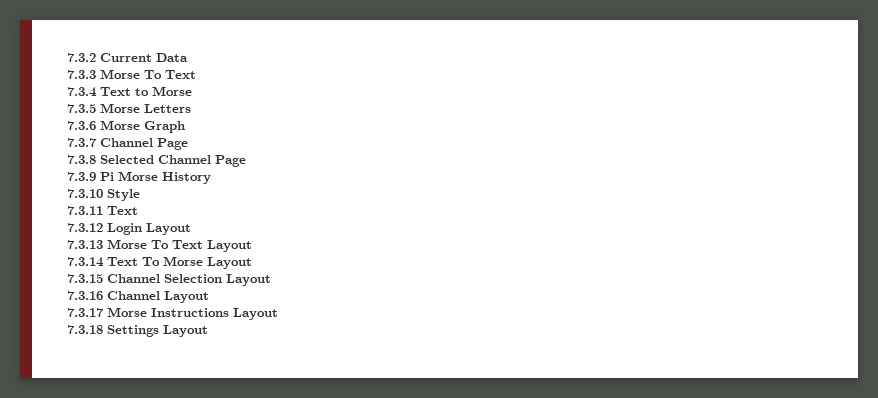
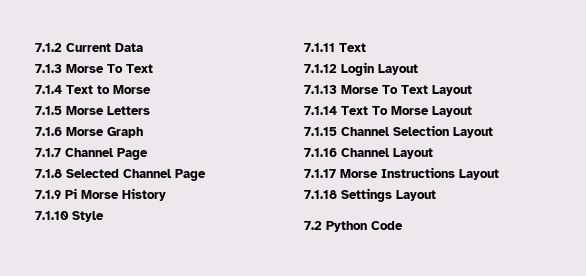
[67,53,96,62] 7.3.2 -> [35,43,62,52] 7.1.2
[67,70,96,79] 7.3.3 -> [35,64,62,73] 7.1.3
[67,87,97,97] 7.3.4 -> [35,85,62,94] 7.1.4
[67,104,96,113] 7.3.5 -> [35,106,62,115] 7.1.5
[67,121,96,130] 7.3.6 -> [35,127,62,136] 7.1.6
[67,138,188,150] [67,155,96,164] 7.3.7 Channel Page // 7.3.8 -> [35,148,148,160] [35,169,62,178] 7.1.7 Channel Page // 7.1.8
[67,172,96,181] 7.3.9 -> [35,190,61,199] 7.1.9
[67,189,103,198] 7.3.10 -> [35,211,69,220] 7.1.10
[67,206,138,215] [67,223,103,232] 7.3.11 Text // 7.3.12 -> [304,43,366,52] [304,64,337,73] 7.1.11 Text // 7.1.12
[67,240,103,249] 7.3.13 -> [304,85,337,94] 7.1.13
[67,257,104,267] 7.3.14 -> [304,106,337,115] 7.1.14
[67,274,103,283] 7.3.15 -> [304,127,337,136] 7.1.15
[67,291,103,300] 7.3.16 -> [304,148,337,157] 7.1.16
[67,308,104,317] 7.3.17 -> [304,169,336,178] 7.1.17
[67,325,103,334] 7.3.18 -> [304,190,337,199] 7.1.18
(208, 331) none -> [304,221,403,232] // 7.2 Python Code

